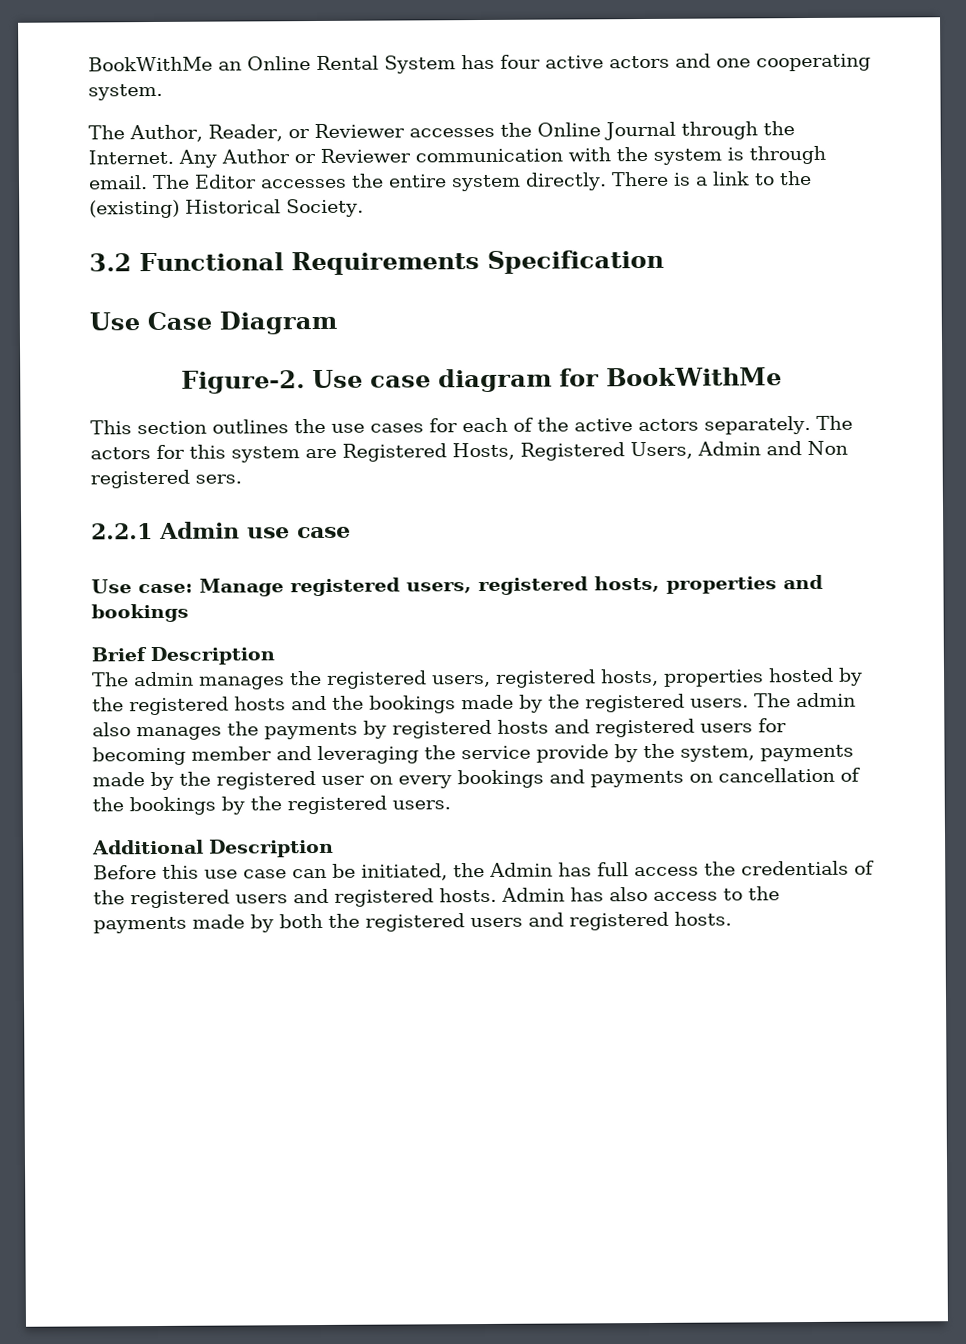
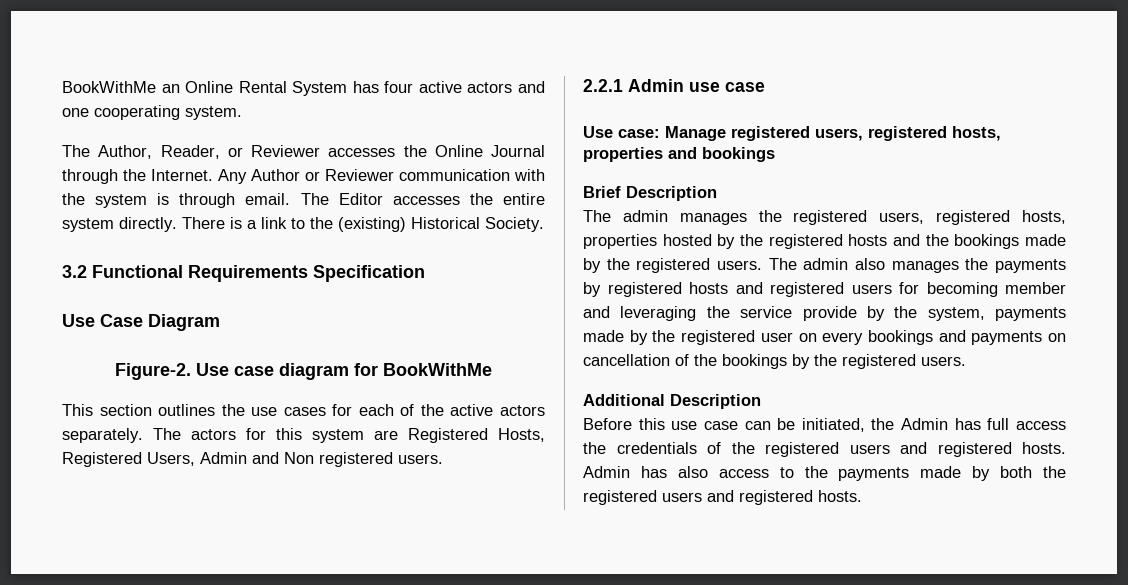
[195,474,242,484] sers. -> [398,454,443,464] users.

